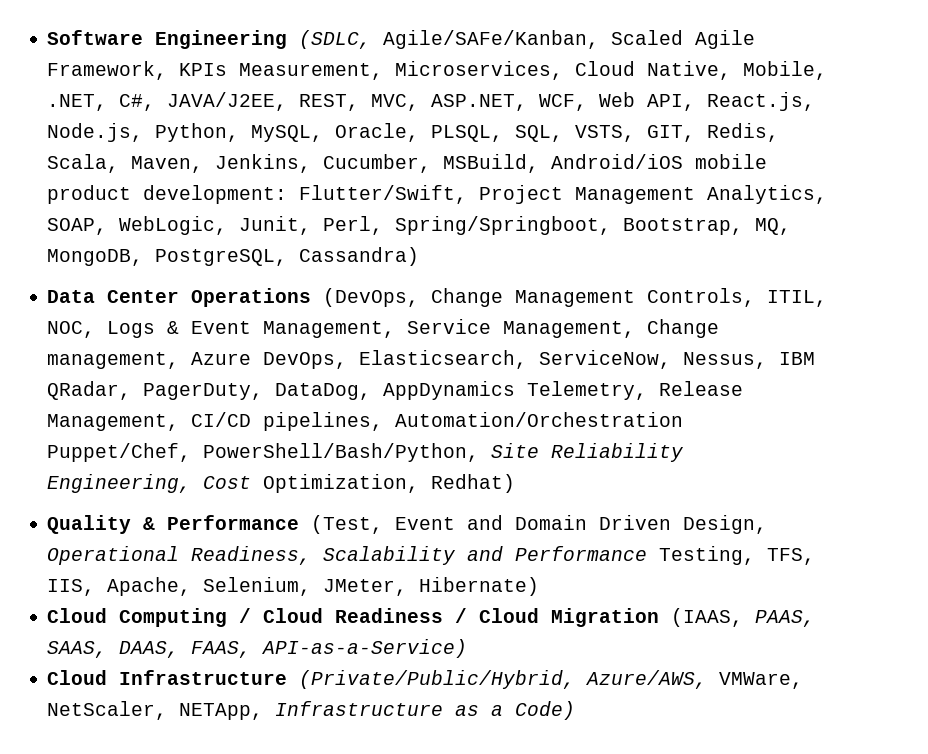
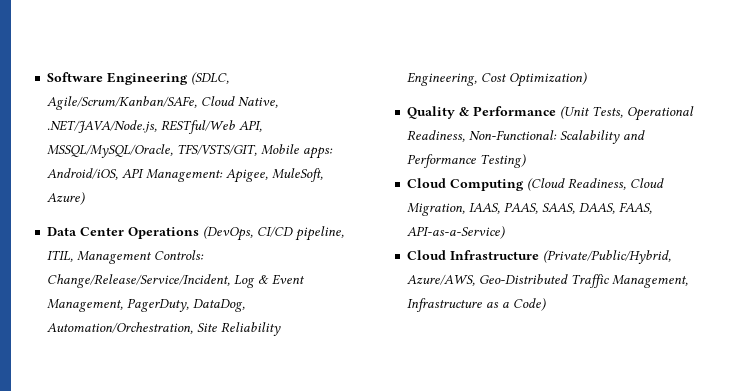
[383,30,756,49] [47,61,828,80] [47,92,816,111] [47,123,780,142] [47,154,768,173] [47,185,828,204] [47,216,792,235] [47,247,420,266] [47,288,828,307] [47,319,720,338] [47,350,816,369] [47,381,744,400] [47,412,684,431] [47,443,480,462] Agile/SAFe/Kanban, Scaled Agile Framework, KPIs Measurement, Microservices, Cloud Native, Mobile, .NET, C#, JAVA/J2EE, REST, MVC, ASP.NET, WCF, Web API, React.js, Node.js, Python, MySQL, Oracle, PLSQL, SQL, VSTS, GIT, Redis, Scala, Maven, Jenkins, Cucumber, MSBuild, Android/iOS mobile product development: Flutter/Swift, Project Management Analytics, SOAP, WebLogic, Junit, Perl, Spring/Springboot, Bootstrap, MQ, MongoDB, PostgreSQL, Cassandra) // Data Center Operations (DevOps, Change Management Controls, ITIL, NOC, Logs & Event Management, Service Management, Change management, Azure DevOps, Elasticsearch, ServiceNow, Nessus, IBM QRadar, PagerDuty, DataDog, AppDynamics Telemetry, Release Management, CI/CD pipelines, Automation/Orchestration Puppet/Chef, PowerShell/Bash/Python, -> [47,96,279,110] [47,120,263,134] [47,144,334,159] [47,168,324,183] [47,192,86,205] [47,226,345,241] [47,250,205,264] [47,274,306,288] [47,298,246,312] [47,322,194,334] Agile/Scrum/Kanban/SAFe, Cloud Native, .NET/JAVA/Node.js, RESTful/Web API, MSSQL/MySQL/Oracle, TFS/VSTS/GIT, Mobile apps: Android/iOS, API Management: Apigee, MuleSoft, Azure) // Data Center Operations (DevOps, CI/CD pipeline, ITIL, Management Controls: Change/Release/Service/Incident, Log & Event Management, PagerDuty, DataDog, Automation/Orchestration,
[263,474,516,493] Optimization, Redhat) -> [509,72,588,87] Optimization)
[311,515,768,534] (Test, Event and Domain Driven Design, -> [560,106,624,119] (Unit Tests,
(312, 555) none -> [469,130,558,140] Non-Functional:
[659,546,816,565] [47,577,540,596] [47,608,744,627] Testing, TFS, IIS, Apache, Selenium, JMeter, Hibernate) // Cloud Computing / Cloud Readiness / Cloud Migration (IAAS, -> [480,154,527,168] [407,178,665,191] [407,203,501,216] Testing) // Cloud Computing (Cloud Readiness, Cloud Migration, IAAS,
[719,672,804,689] [47,701,264,720] VMWare, NetScaler, NETApp, -> [479,274,689,288] Geo-Distributed Traffic Management,

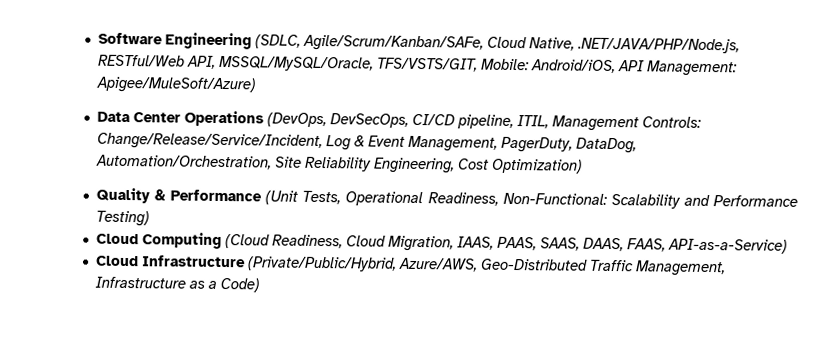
[47,120,158,133] .NET/JAVA/Node.js, -> [576,37,740,54] .NET/JAVA/PHP/Node.js,
[261,144,334,159] Mobile apps: -> [480,58,529,71] Mobile:
[226,168,324,183] [47,192,86,205] Apigee, MuleSoft, Azure) -> [95,76,256,94] Apigee/MuleSoft/Azure)
(254, 233) none -> [329,113,409,128] DevSecOps,

